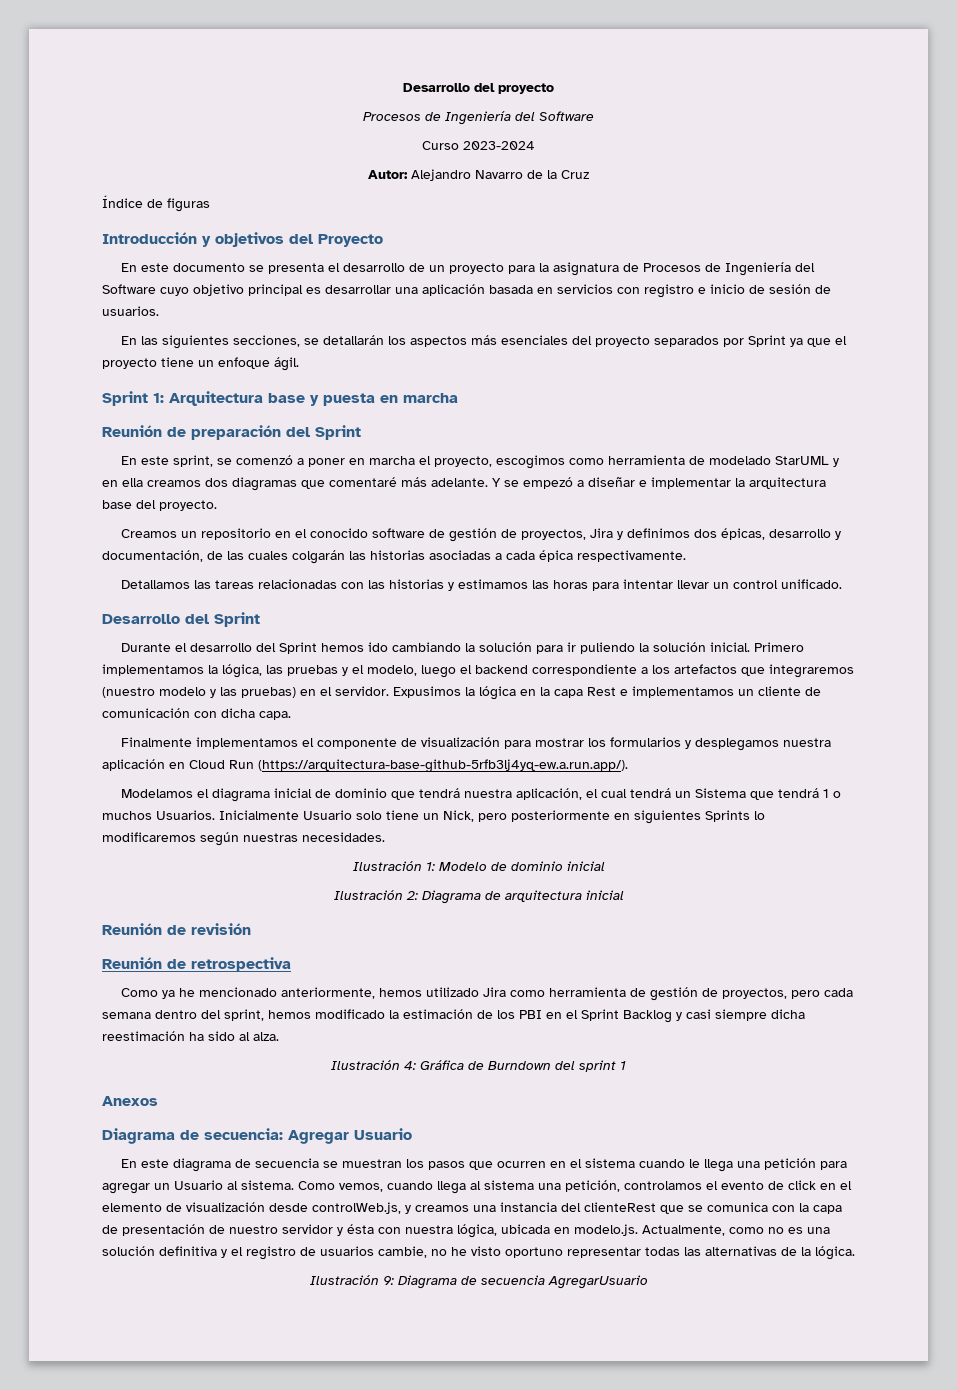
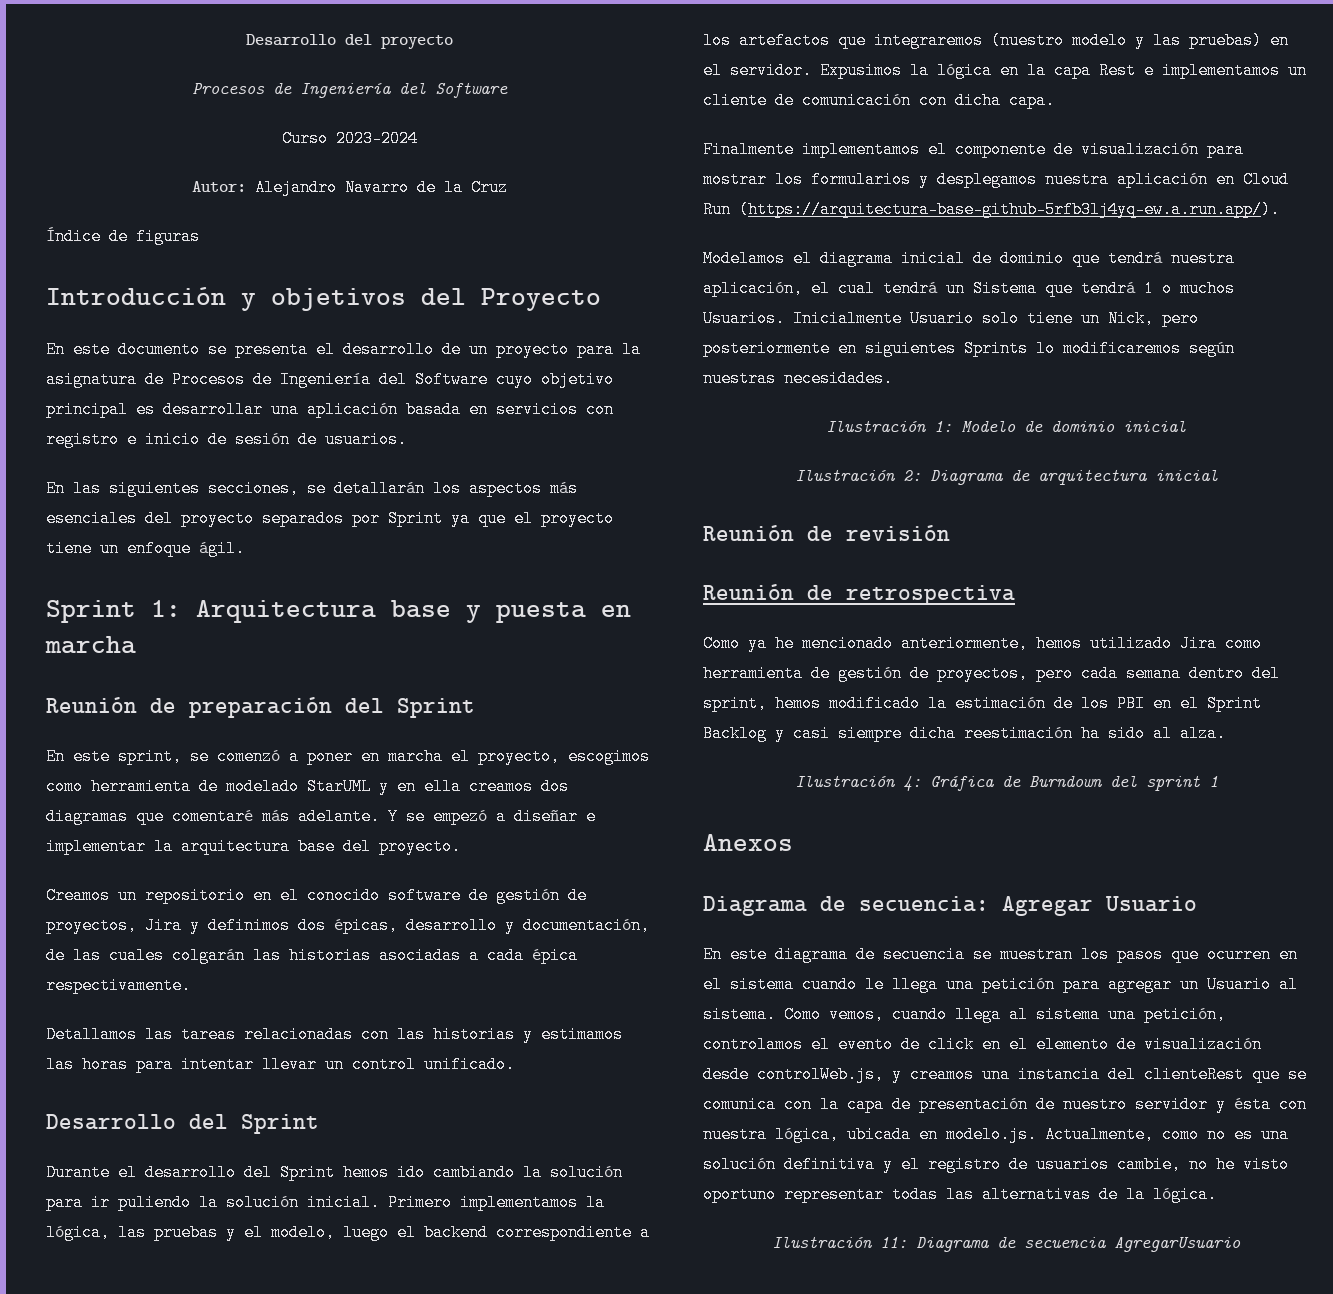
[382,1276,394,1285] 9: -> [880,1237,907,1248] 11:

